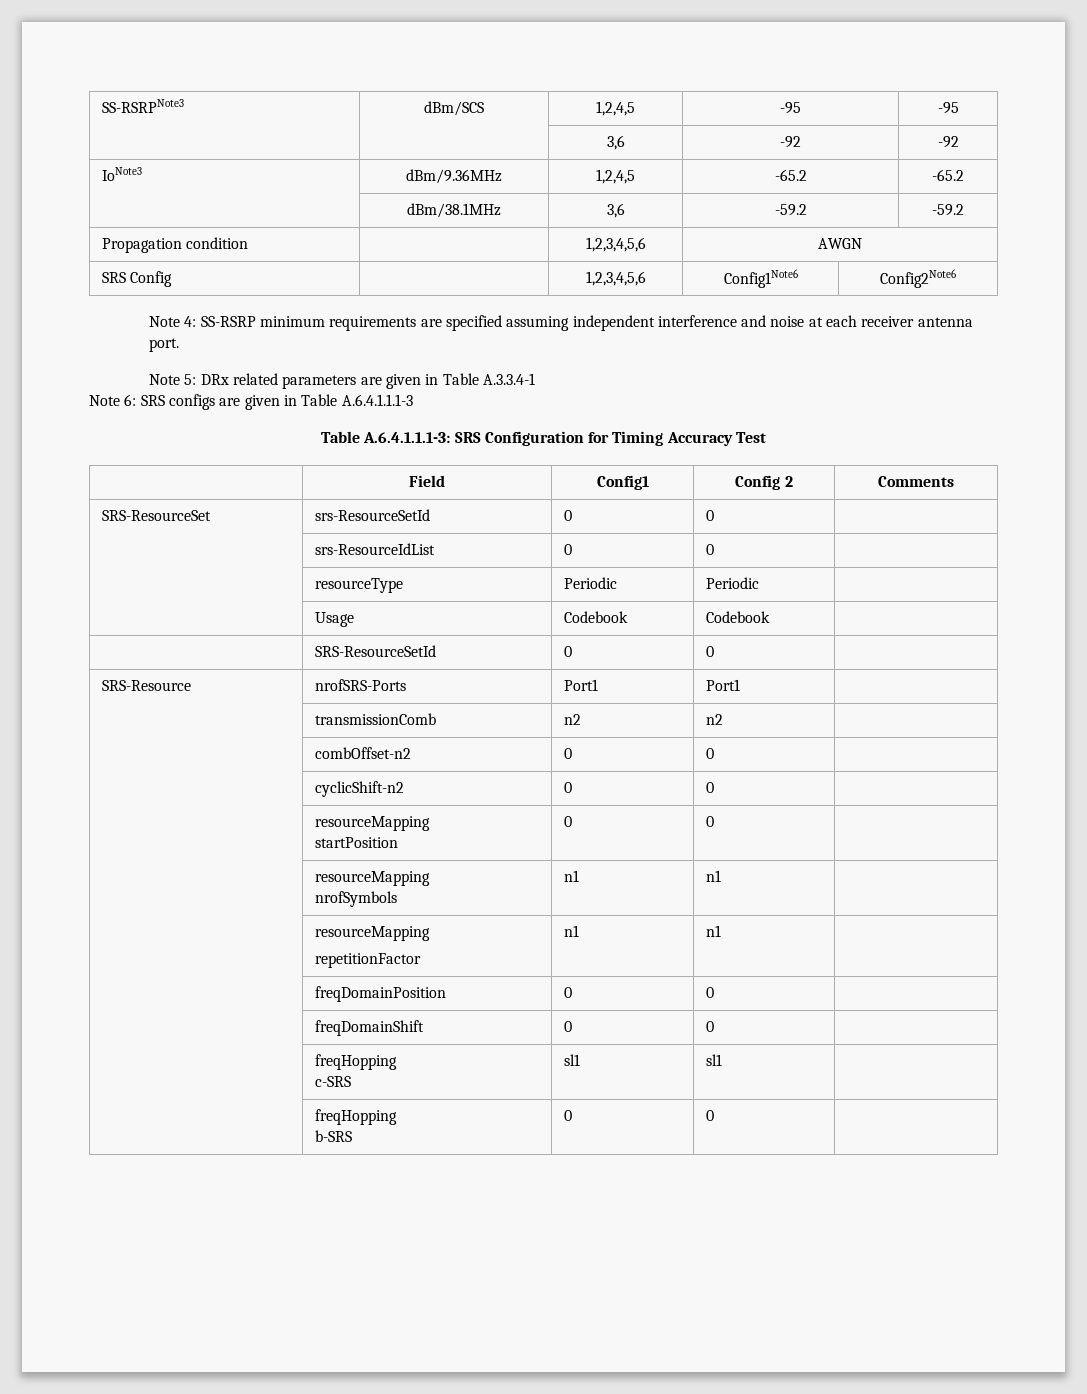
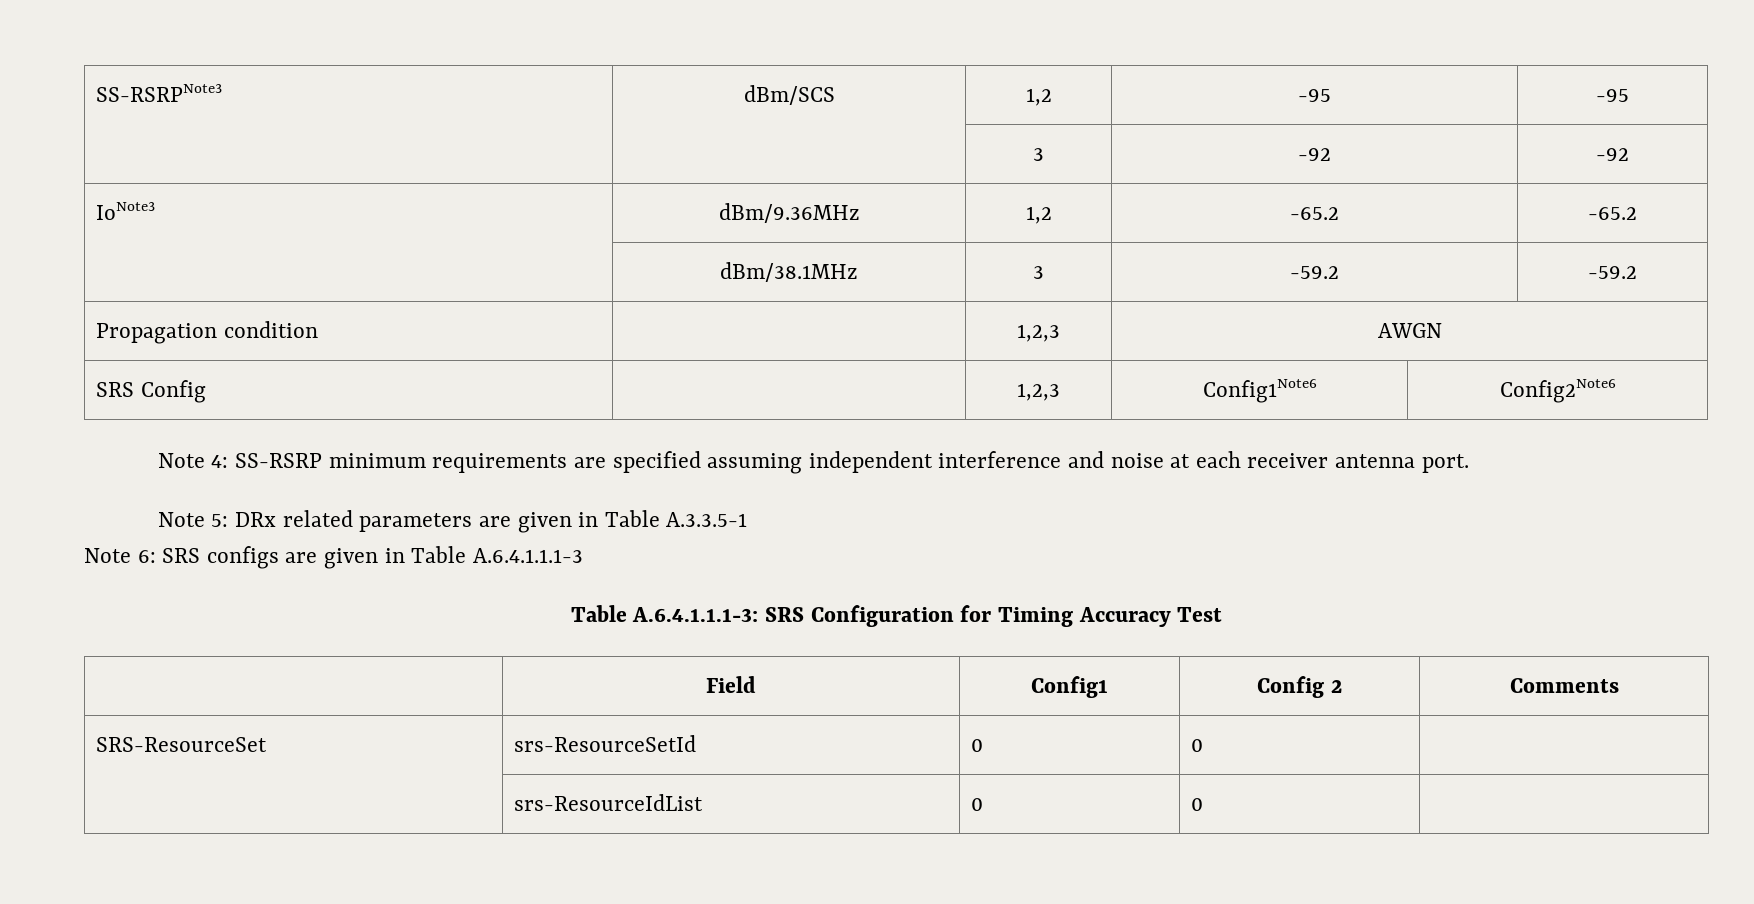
[596,101,635,116] 1,2,4,5 -> [1025,88,1052,106] 1,2
[606,135,625,150] 3,6 -> [1033,148,1044,161] 3
[596,169,635,184] 1,2,4,5 -> [1025,206,1052,224] 1,2
[606,203,625,218] 3,6 -> [1033,266,1044,279] 3
[585,237,646,252] 1,2,3,4,5,6 -> [1017,324,1060,342] 1,2,3
[585,271,646,286] 1,2,3,4,5,6 -> [1017,383,1060,401] 1,2,3
[482,373,535,385] A.3.3.4-1 -> [666,512,748,527] A.3.3.5-1
[314,578,403,593] [563,577,617,589] [705,577,759,589] [314,612,354,627] [563,611,628,623] [705,611,770,623] [314,645,436,657] [563,646,572,657] [705,646,714,657] [101,680,191,691] [314,679,406,691] [563,679,598,691] [705,679,740,691] [314,713,436,725] [563,714,581,725] [705,714,723,725] [314,747,411,759] [563,748,572,759] [705,748,714,759] [314,781,404,797] [563,782,572,793] [705,782,714,793] [314,816,430,831] [314,837,398,848] [563,816,572,827] [705,816,714,827] [314,871,430,886] [314,891,397,907] [563,870,579,882] [705,870,721,882] [314,926,430,941] [314,953,421,968] [563,925,579,937] [705,925,721,937] [314,986,446,1002] [563,987,572,998] [705,987,714,998] [314,1020,424,1036] [563,1021,572,1032] [705,1021,714,1032] [314,1054,397,1070] [314,1076,351,1087] [563,1054,580,1066] [705,1054,722,1066] [314,1109,397,1125] [314,1130,352,1142] [563,1110,572,1121] [705,1110,714,1121] // | resourceType | Periodic | Periodic | // | Usage | Codebook | Codebook | // | SRS-ResourceSetId | 0 | 0 | // SRS-Resource | nrofSRS-Ports | Port1 | Port1 | // | transmissionComb | n2 | n2 | // | combOffset-n2 | 0 | 0 | // | cyclicShift-n2 | 0 | 0 | // | resourceMapping // startPosition | 0 | 0 | // | resourceMapping // nrofSymbols | n1 | n1 | // | resourceMapping // repetitionFactor | n1 | n1 | // | freqDomainPosition | 0 | 0 | // | freqDomainShift | 0 | 0 | // | freqHopping // c-SRS | sl1 | sl1 | // | freqHopping // b-SRS | 0 | 0 | -> (1204, 804) none

